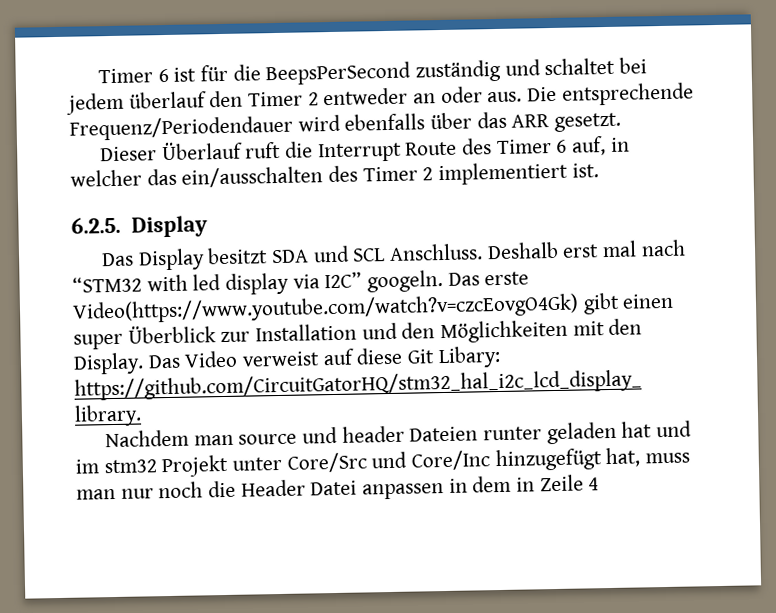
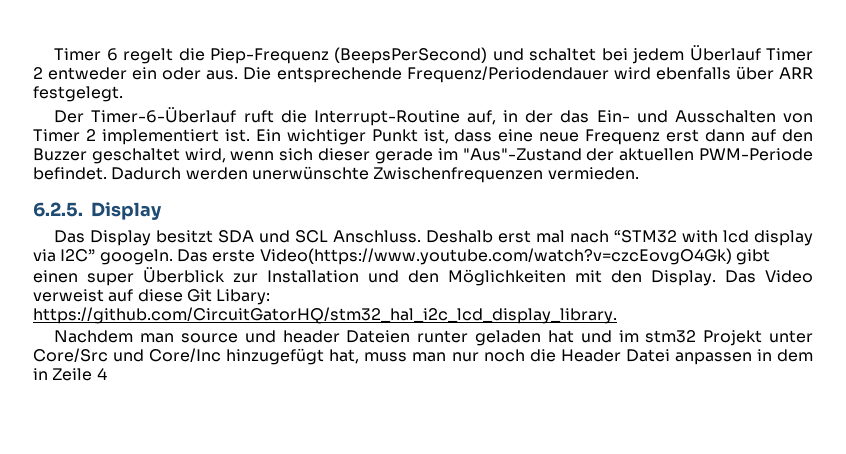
[97,59,501,86] Timer 6 ist für die BeepsPerSecond zuständig -> [54,47,488,64] Timer 6 regelt die Piep-Frequenz (BeepsPerSecond)
[128,90,244,109] überlauf den -> [689,45,761,61] Überlauf
[413,93,437,104] an -> [132,67,158,80] ein
[476,111,622,132] [99,136,630,163] [70,161,599,188] das ARR gesetzt. // Dieser Überlauf ruft die Interrupt Route des Timer 6 auf, in welcher das ein/ausschalten des Timer 2 implementiert ist. -> [779,67,814,79] [33,86,123,102] [54,107,813,126] [33,129,814,145] [33,148,814,164] [33,166,639,183] ARR festgelegt. // Der Timer-6-Überlauf ruft die Interrupt-Routine auf, in der das Ein- und Ausschalten von Timer 2 implementiert ist. Ein wichtiger Punkt ist, dass eine neue Frequenz erst dann auf den Buzzer geschaltet wird, wenn sich dieser gerade im "Aus"-Zustand der aktuellen PWM-Periode befindet. Dadurch werden unerwünschte Zwischenfrequenzen vermieden.
[192,274,222,291] led -> [723,230,750,243] lcd

